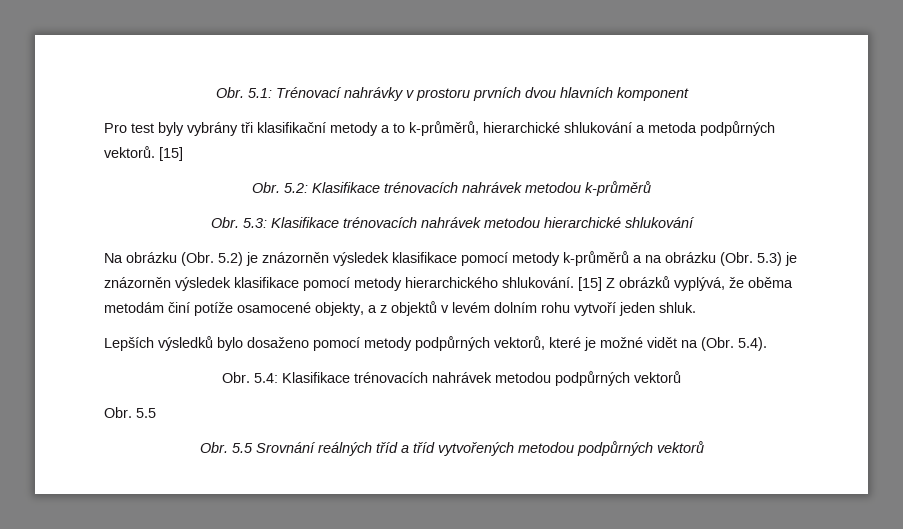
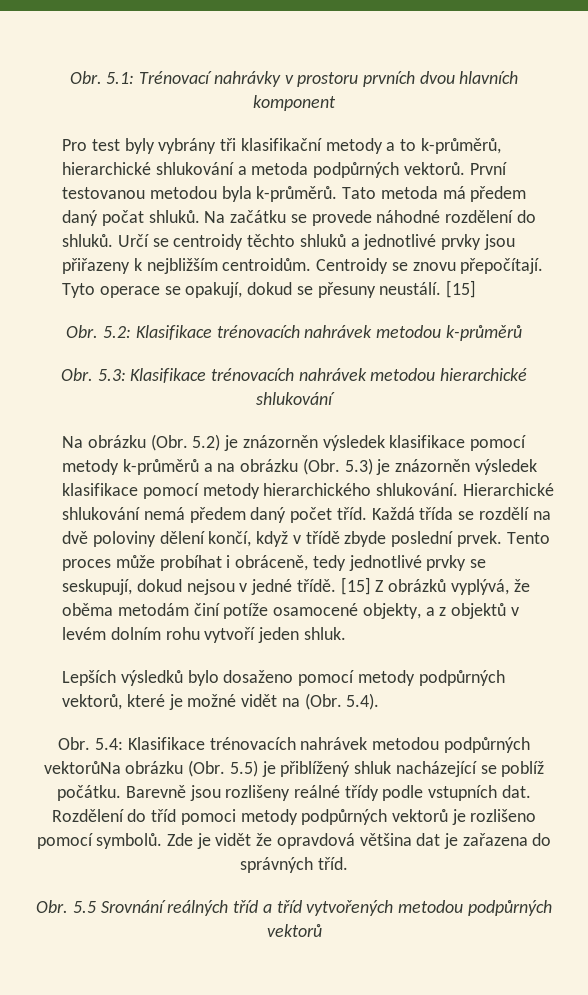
(155, 152) none -> [469,162,507,175] [62,186,527,202] [62,210,536,226] [62,234,515,250] [62,258,544,274] [62,282,442,298] První testovanou metodou byla k-průměrů. Tato metoda má předem daný počat shluků. Na začátku se provede náhodné rozdělení do shluků. Určí se centroidy těchto shluků a jednotlivé prvky jsou přiřazeny k nejbližším centroidům. Centroidy se znovu přepočítají. Tyto operace se opakují, dokud se přesuny neustálí.
(574, 282) none -> [462,483,554,496] [62,507,551,523] [62,531,550,547] [62,555,487,571] [62,579,336,595] Hierarchické shlukování nemá předem daný počet tříd. Každá třída se rozdělí na dvě poloviny dělení končí, když v třídě zbyde poslední prvek. Tento proces může probíhat i obráceně, tedy jednotlivé prvky se seskupují, dokud nejsou v jedné třídě.
[634,371,681,383] [103,407,156,418] vektorů // Obr. 5.5 -> [43,760,545,777] [57,785,531,801] [51,809,537,825] [36,833,552,849] [240,857,348,873] vektorůNa obrázku (Obr. 5.5) je přiblížený shluk nacházející se poblíž počátku. Barevně jsou rozlišeny reálné třídy podle vstupních dat. Rozdělení do tříd pomoci metody podpůrných vektorů je rozlišeno pomocí symbolů. Zde je vidět že opravdová většina dat je zařazena do správných tříd.

